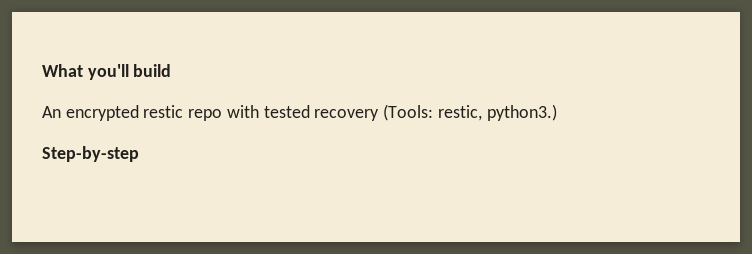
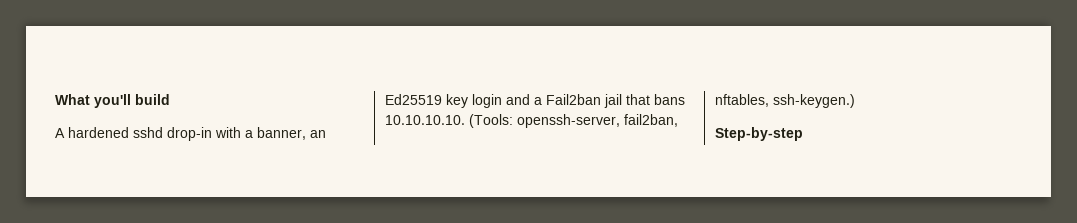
[42,104,557,121] An encrypted restic repo with tested recovery (Tools: restic, python3.) -> [55,127,326,141] [385,94,685,108] [385,114,678,128] [715,94,855,108] A hardened sshd drop-in with a banner, an Ed25519 key login and a Fail2ban jail that bans 10.10.10.10. (Tools: openssh-server, fail2ban, nftables, ssh-keygen.)

